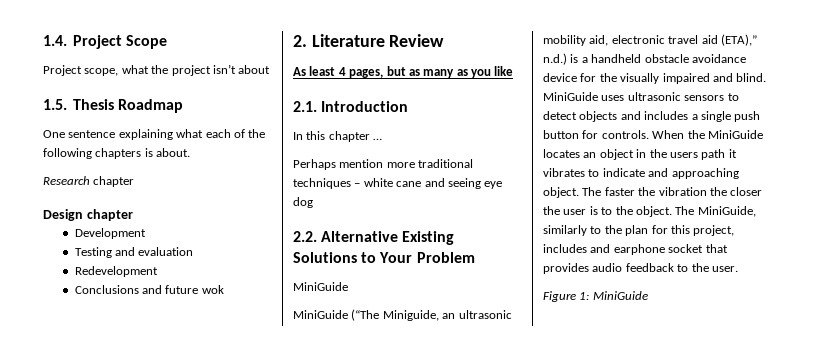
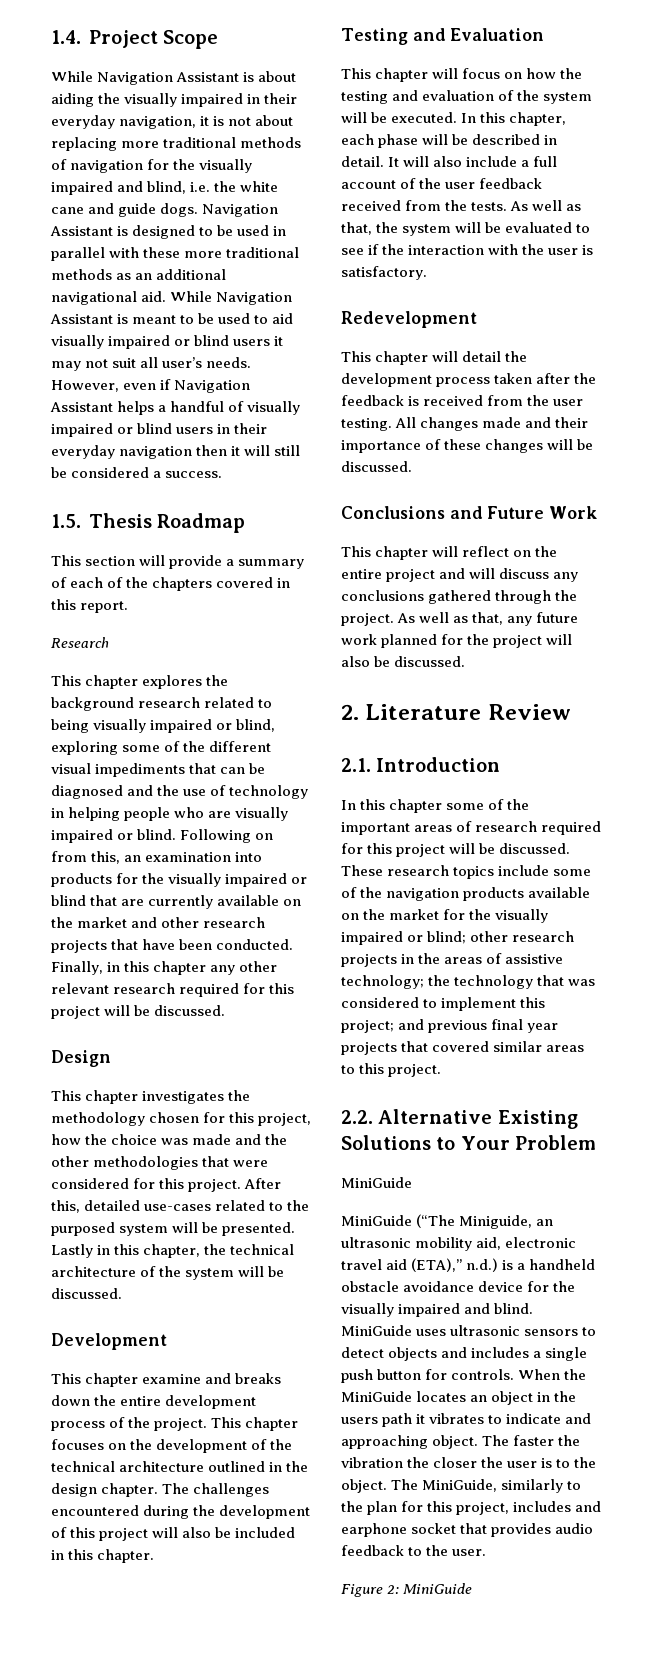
[43,64,271,76] [43,99,184,113] [43,129,266,140] [43,148,191,159] Project scope, what the project isn’t about // 1.5. Thesis Roadmap // One sentence explaining what each of the following chapters is about. -> [51,71,297,85] [51,93,298,107] [51,115,294,129] [51,137,302,151] [51,159,253,173] [51,181,279,195] [51,203,279,217] [50,225,287,239] [51,247,300,261] [51,269,227,280] [51,291,293,305] [50,313,294,324] [51,335,284,349] [51,357,252,371] [51,379,251,393] [50,401,301,415] [51,423,268,437] [51,445,301,459] [51,467,223,478] [51,513,245,533] [51,555,305,569] [51,577,291,591] [51,599,129,613] While Navigation Assistant is about aiding the visually impaired in their everyday navigation, it is not about replacing more traditional methods of navigation for the visually impaired and blind, i.e. the white cane and guide dogs. Navigation Assistant is designed to be used in parallel with these more traditional methods as an additional navigational aid. While Navigation Assistant is meant to be used to aid visually impaired or blind users it may not suit all user’s needs. However, even if Navigation Assistant helps a handful of visually impaired or blind users in their everyday navigation then it will still be considered a success. // 1.5. Thesis Roadmap // This section will provide a summary of each of the chapters covered in this report.
[93,176,135,187] chapter -> [51,675,229,689] [51,697,273,711] [51,719,276,733] [51,741,272,755] [51,763,266,777] [51,785,309,799] [51,807,289,821] [51,829,274,843] [51,851,263,864] [51,873,308,887] [51,895,302,909] [51,917,266,928] [51,939,294,953] [51,961,278,975] [51,983,295,997] [51,1005,226,1019] // This chapter explores the background research related to being visually impaired or blind, exploring some of the different visual impediments that can be diagnosed and the use of technology in helping people who are visually impaired or blind. Following on from this, an examination into products for the visually impaired or blind that are currently available on the market and other research projects that have been conducted. Finally, in this chapter any other relevant research required for this project will be discussed.
[86,209,133,221] [74,228,146,239] [74,247,194,258] [74,266,158,277] [74,285,224,294] [293,34,445,47] [293,66,514,78] chapter // Development // Testing and evaluation // Redevelopment // Conclusions and future wok // 2. Literature Review // As least 4 pages, but as many as you like -> [51,1090,251,1104] [51,1112,312,1126] [51,1134,288,1145] [51,1156,269,1170] [51,1178,282,1192] [51,1200,310,1213] [51,1222,296,1236] [51,1244,295,1258] [51,1266,285,1280] [51,1288,122,1299] [51,1333,167,1350] [51,1373,282,1387] [51,1395,257,1409] [51,1417,299,1431] [51,1439,293,1453] [51,1461,309,1472] [51,1483,270,1497] [51,1505,311,1519] [51,1527,296,1541] [51,1549,155,1563] [341,28,545,45] [341,68,583,82] [341,90,593,104] [341,112,567,126] [341,134,558,148] [341,156,558,167] [341,178,543,189] [341,200,582,211] [341,222,591,236] [341,244,594,255] [341,266,427,280] [341,311,477,328] [341,351,528,365] [341,373,597,387] [341,395,584,406] [341,417,589,431] [341,439,594,453] [341,461,412,472] [341,506,598,519] [341,546,558,560] [341,568,579,582] [341,590,578,604] [341,612,579,626] [341,634,573,648] [341,656,466,667] [341,704,571,720] // This chapter investigates the methodology chosen for this project, how the choice was made and the other methodologies that were considered for this project. After this, detailed use-cases related to the purposed system will be presented. Lastly in this chapter, the technical architecture of the system will be discussed. // Development // This chapter examine and breaks down the entire development process of the project. This chapter focuses on the development of the technical architecture outlined in the design chapter. The challenges encountered during the development of this project will also be included in this chapter. // Testing and Evaluation // This chapter will focus on how the testing and evaluation of the system will be executed. In this chapter, each phase will be described in detail. It will also include a full account of the user feedback received from the tests. As well as that, the system will be evaluated to see if the interaction with the user is satisfactory. // Redevelopment // This chapter will detail the development process taken after the feedback is received from the user testing. All changes made and their importance of these changes will be discussed. // Conclusions and Future Work // This chapter will reflect on the entire project and will discuss any conclusions gathered through the project. As well as that, any future work planned for the project will also be discussed. // 2. Literature Review
[373,138,383,140] [293,159,474,170] [293,178,503,189] [293,197,313,208] … // Perhaps mention more traditional techniques – white cane and seeing eye dog -> [446,799,530,810] [341,821,602,835] [341,843,571,857] [341,865,592,879] [341,887,591,901] [341,909,549,923] [341,931,575,945] [341,953,564,967] [341,975,596,989] [341,997,546,1011] [341,1019,559,1033] [341,1041,585,1055] [341,1063,442,1077] some of the important areas of research required for this project will be discussed. These research topics include some of the navigation products available on the market for the visually impaired or blind; other research projects in the areas of assistive technology; the technology that was considered to implement this project; and previous final year projects that covered similar areas to this project.
[579,292,590,300] 1: -> [387,1585,400,1594] 2:

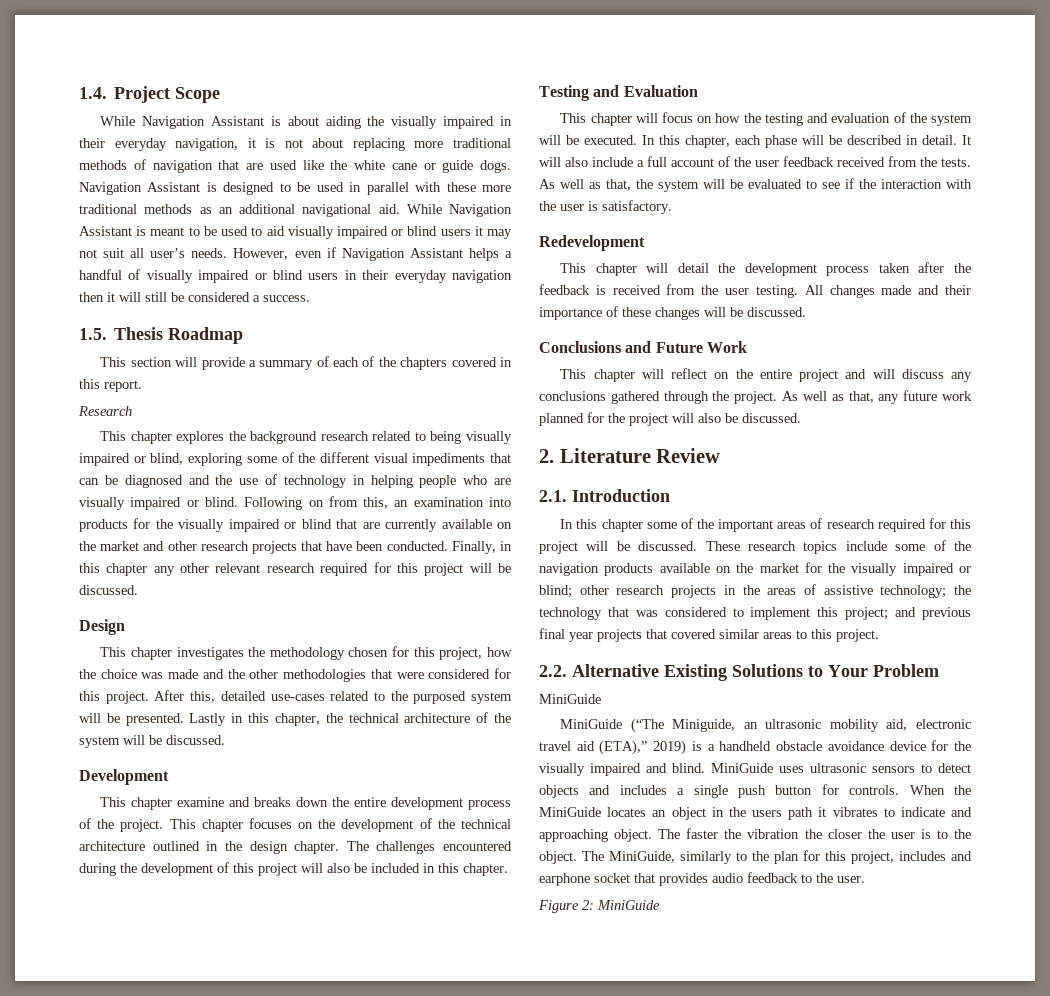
[147,159,253,173] [51,181,211,195] for the visually impaired and blind, i.e. -> [218,160,324,170] that are used like
[88,203,115,214] and -> [423,163,436,170] or
[466,1258,499,1272] n.d.) -> [653,740,687,755] 2019)

